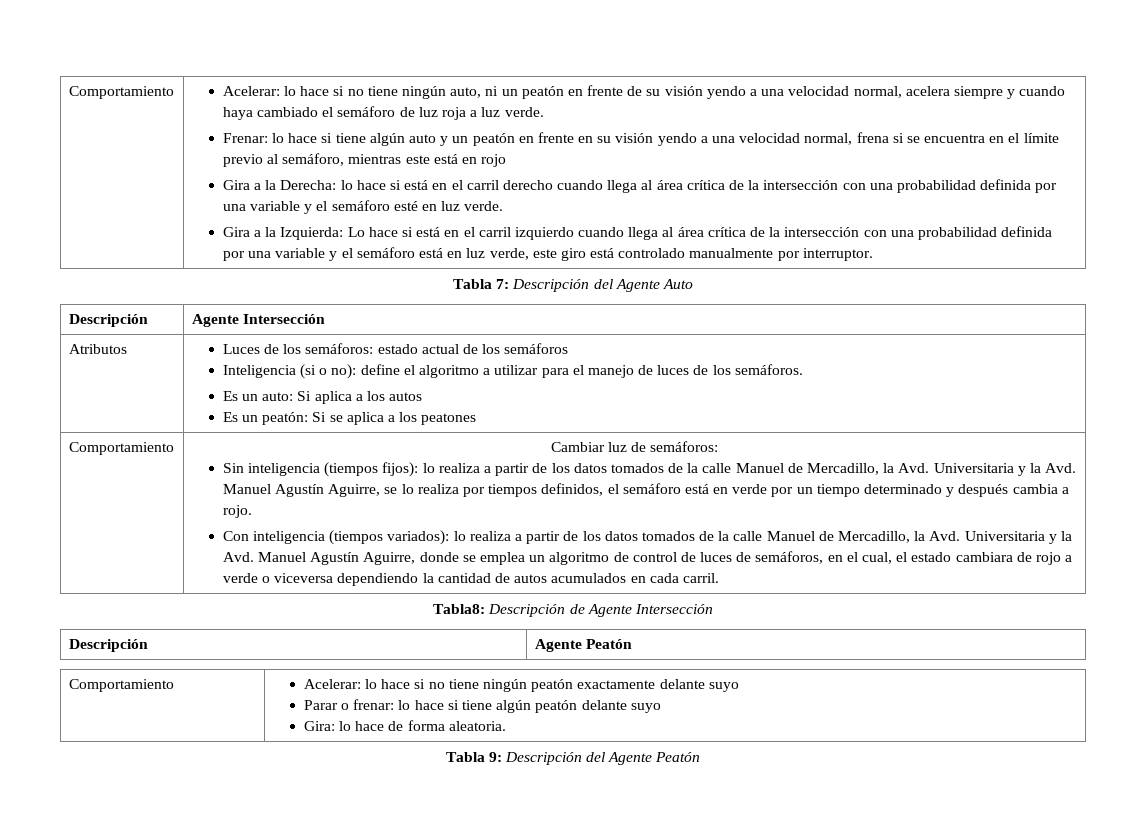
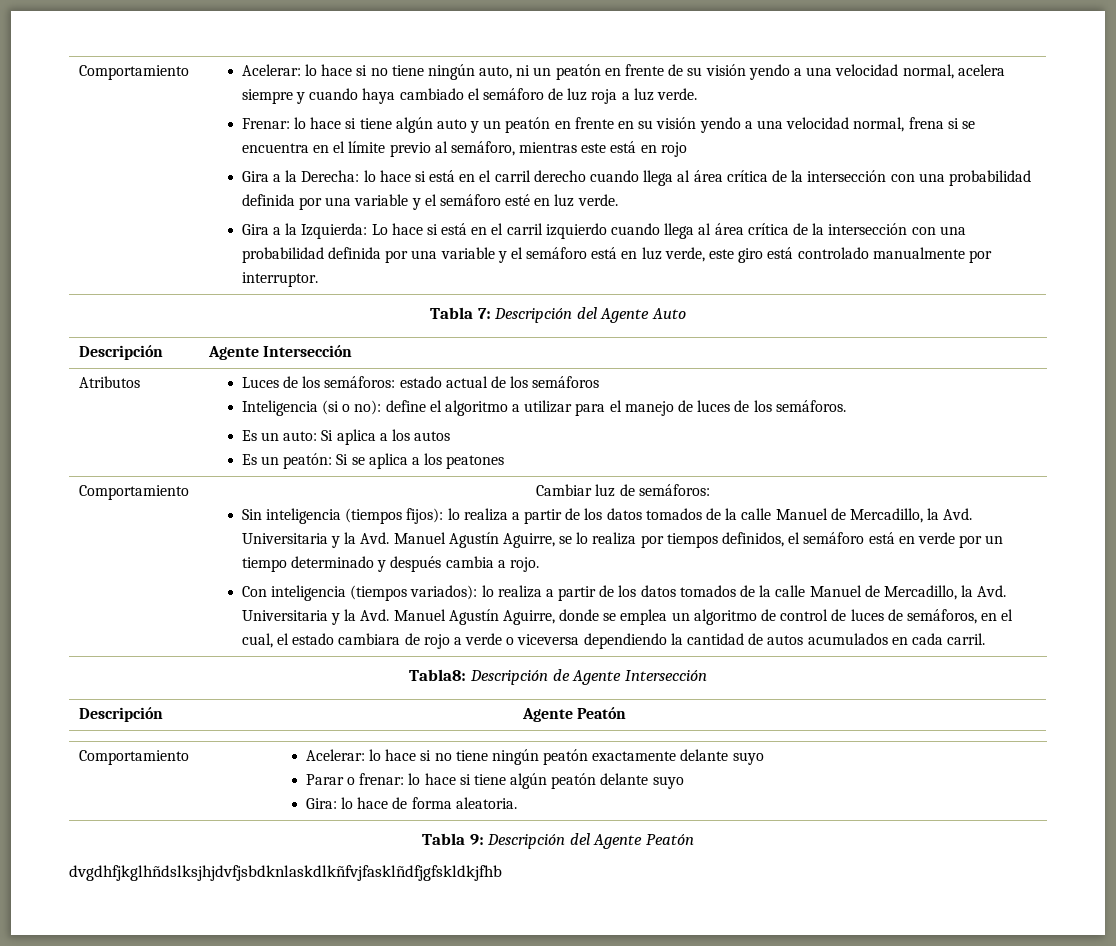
(701, 757) none -> [69,865,502,881] // dvgdhfjkglhñdslksjhjdvfjsbdknlaskdlkñfvjfasklñdfjgfskldkjfhb

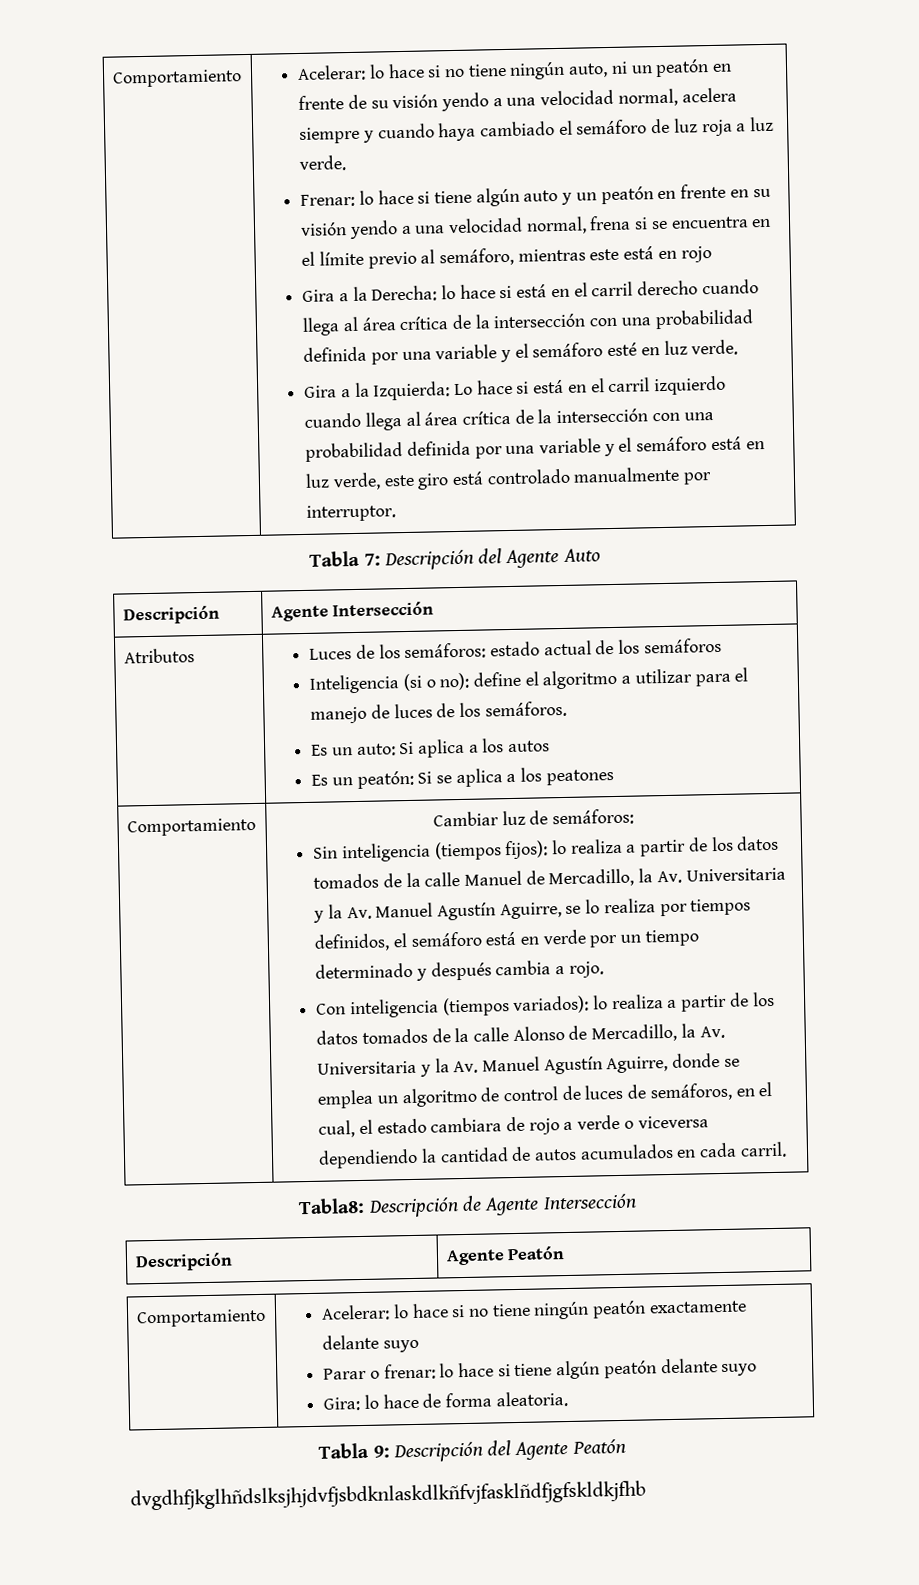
[943,508,973,520] [241,532,390,548] Avd. Universitaria y la Avd. -> [656,867,786,884] [313,904,372,923] Av. Universitaria y la Av.
[809,585,1007,600] [241,609,390,625] Manuel de Mercadillo, la Avd. Universitaria y la Avd. -> [512,1023,725,1043] [317,1058,479,1077] Alonso de Mercadillo, la Av. Universitaria y la Av.

